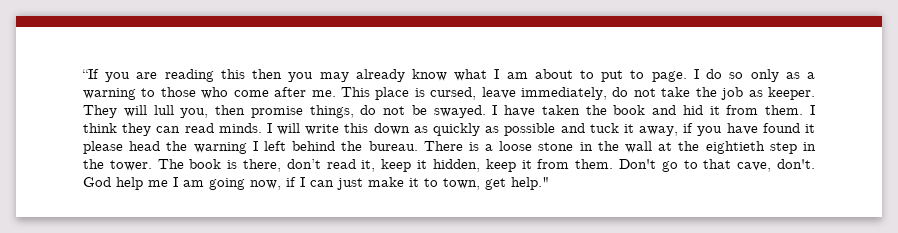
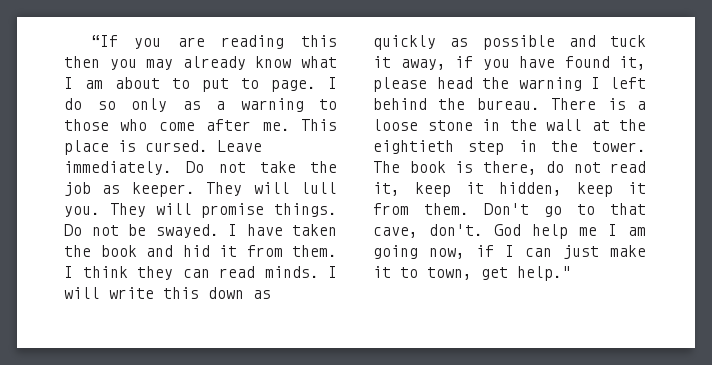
[430,87,629,100] cursed, leave immediately, do -> [145,140,262,152] [64,161,205,175] cursed. Leave immediately. Do
[180,105,377,118] you, then promise things, do -> [64,203,337,218] [64,224,82,236] you. They will promise things. Do
[804,124,815,133] it -> [619,56,646,70] it,
[286,159,321,169] don’t -> [546,161,601,173] do not

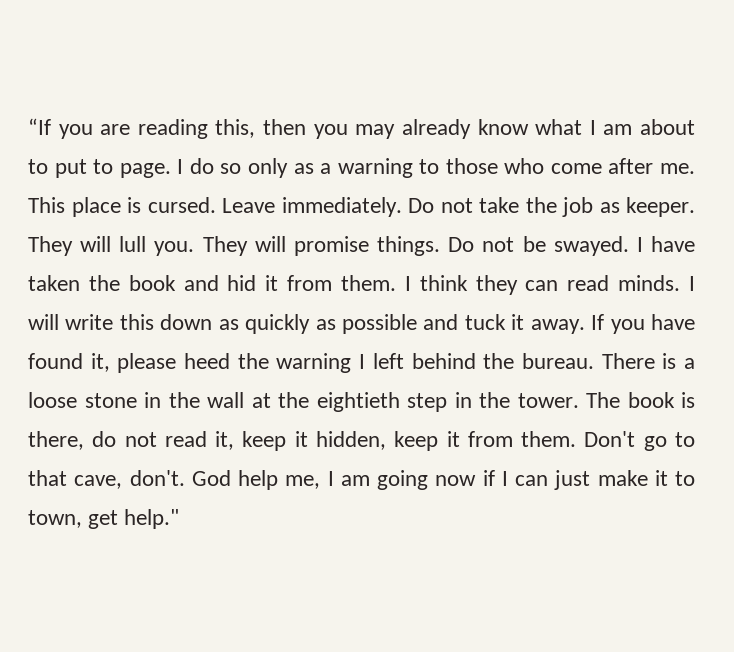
[301,35,337,47] this -> [215,119,256,138] this,
[400,56,473,70] away, if -> [530,314,605,334] away. If
[436,77,473,89] head -> [184,353,231,369] heed
[579,227,597,236] me -> [285,475,321,489] me,
[429,248,465,259] now, -> [435,475,477,486] now

